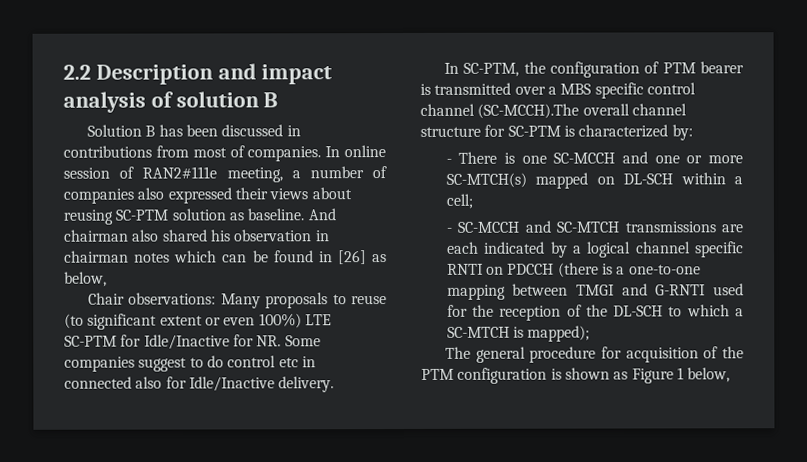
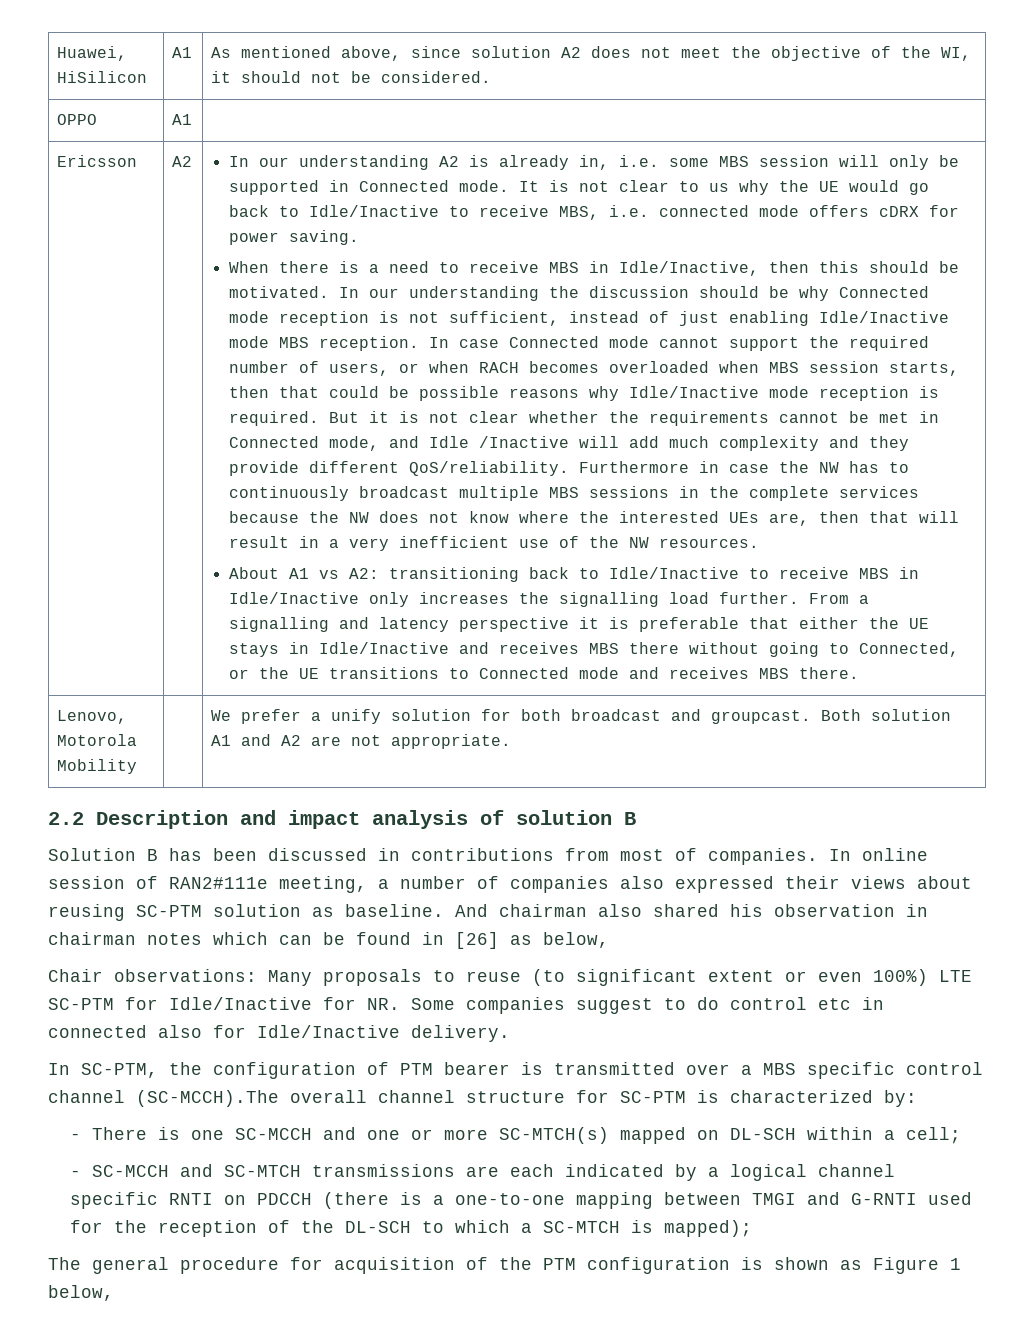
(63, 72) none -> [56,46,127,61] [56,71,147,83] [171,47,192,58] [210,46,971,61] [210,71,491,83] [56,114,97,125] [171,114,192,125] [56,155,137,167] [171,156,192,167] [228,155,959,170] [228,180,929,195] [228,205,959,220] [228,230,359,245] [228,261,959,276] [228,286,929,301] [228,311,949,326] [228,336,929,351] [228,361,959,376] [228,386,939,401] [228,411,939,426] [228,436,909,451] [228,461,909,476] [228,486,919,501] [228,511,959,526] [228,536,759,551] [228,567,919,582] [228,592,869,607] [228,617,929,632] [228,642,959,657] [228,667,859,679] [56,710,127,724] [56,734,137,746] [56,759,137,774] [210,709,951,724] [210,734,511,749] Huawei, HiSilicon | A1 | As mentioned above, since solution A2 does not meet the objective of the WI, it should not be considered. // OPPO | A1 | // Ericsson | A2 | In our understanding A2 is already in, i.e. some MBS session will only be supported in Connected mode. It is not clear to us why the UE would go back to Idle/Inactive to receive MBS, i.e. connected mode offers cDRX for power saving. // When there is a need to receive MBS in Idle/Inactive, then this should be motivated. In our understanding the discussion should be why Connected mode reception is not sufficient, instead of just enabling Idle/Inactive mode MBS reception. In case Connected mode cannot support the required number of users, or when RACH becomes overloaded when MBS session starts, then that could be possible reasons why Idle/Inactive mode reception is required. But it is not clear whether the requirements cannot be met in Connected mode, and Idle /Inactive will add much complexity and they provide different QoS/reliability. Furthermore in case the NW has to continuously broadcast multiple MBS sessions in the complete services because the NW does not know where the interested UEs are, then that will result in a very inefficient use of the NW resources. // About A1 vs A2: transitioning back to Idle/Inactive to receive MBS in Idle/Inactive only increases the signalling load further. From a signalling and latency perspective it is preferable that either the UE stays in Idle/Inactive and receives MBS there without going to Connected, or the UE transitions to Connected mode and receives MBS there. // Lenovo, Motorola Mobility | | We prefer a unify solution for both broadcast and groupcast. Both solution A1 and A2 are not appropriate. //

